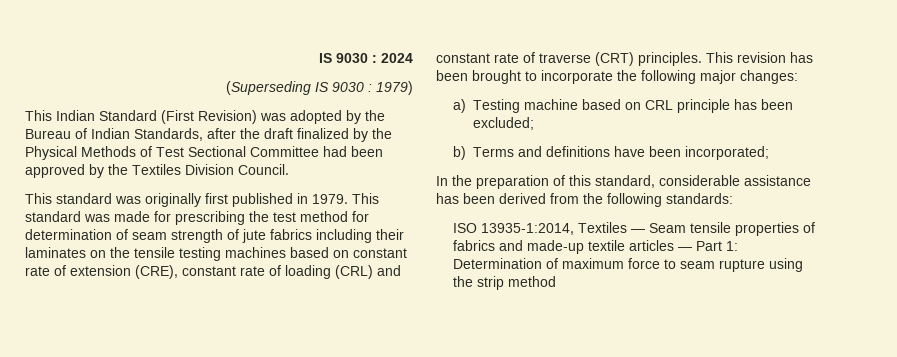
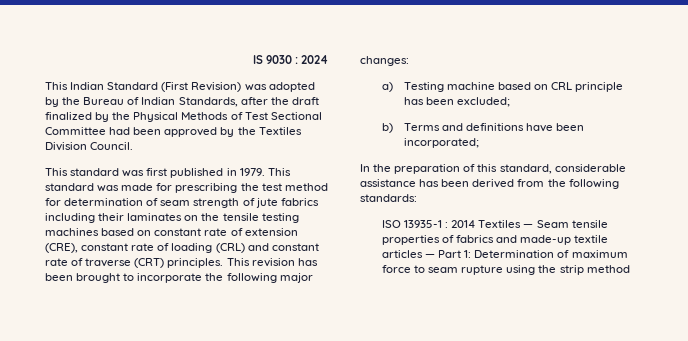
[226,81,413,95] // (Superseding IS 9030 : 1979) -> (328, 59) none
[145,193,201,207] originally -> (145, 173) none
[480,223,574,235] 13935-1:2014, -> [404,220,476,228] 13935-1 : 2014

